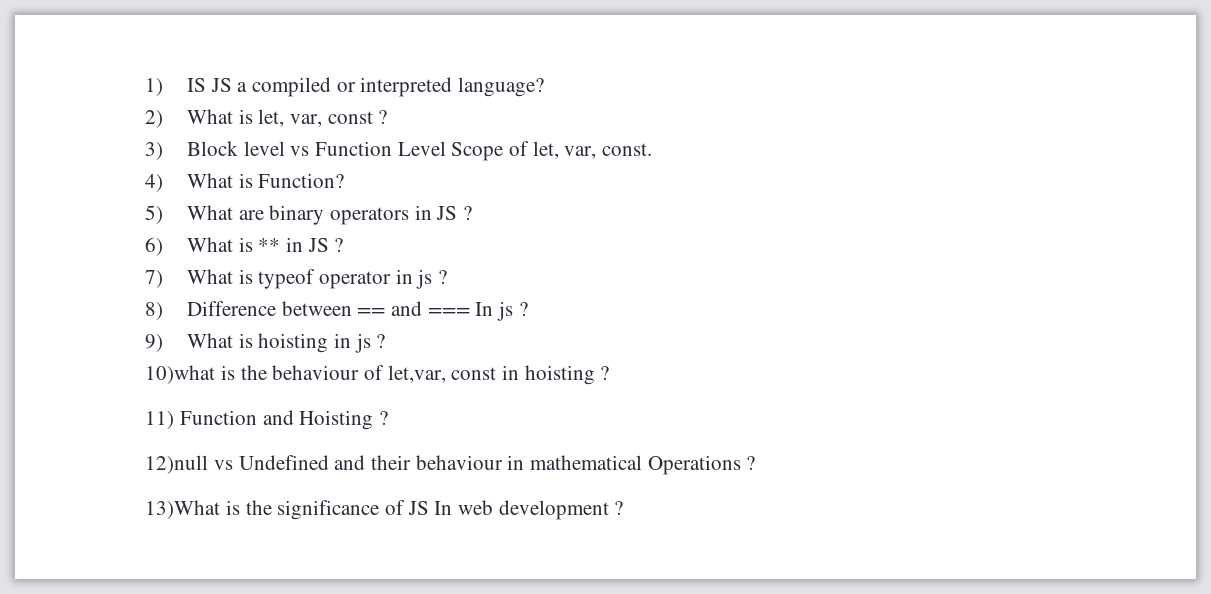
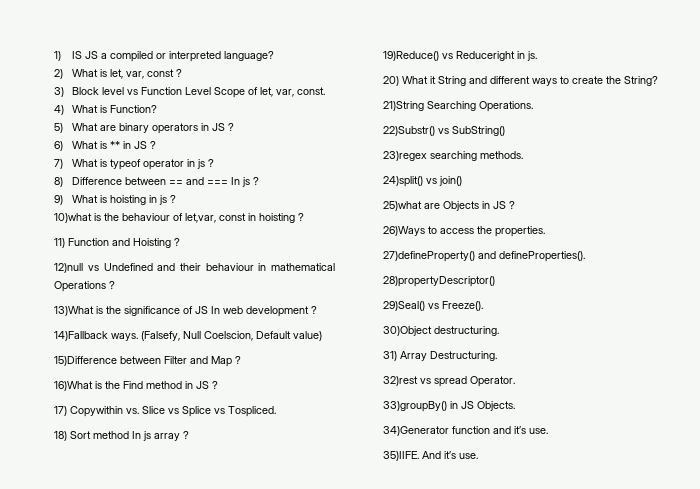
(624, 508) none -> [54,331,323,341] [54,356,242,367] [54,381,219,391] [54,406,277,417] [54,431,190,441] [383,51,538,61] [383,76,659,86] [383,101,534,112] [383,126,506,136] [383,151,524,161] [383,176,463,187] [383,201,516,211] [383,226,546,237] [383,251,586,262] [383,276,496,287] [383,301,484,311] [383,326,500,336] [383,351,498,361] [383,376,516,387] [383,401,516,412] [383,426,549,436] [383,451,479,461] // 14)Fallback ways. (Falsefy, Null Coelscion, Default value) // 15)Difference between Filter and Map ? // 16)What is the Find method in JS ? // 17) Copywithin vs. Slice vs Splice vs Tospliced. // 18) Sort method In js array ? // 19)Reduce() vs Reduceright in js. // 20) What it String and different ways to create the String? // 21)String Searching Operations. // 22)Substr() vs SubString() // 23)regex searching methods. // 24)split() vs join() // 25)what are Objects in JS ? // 26)Ways to access the properties. // 27)defineProperty() and defineProperties(). // 28)propertyDescriptor() // 29)Seal() vs Freeze(). // 30)Object destructuring. // 31) Array Destructuring. // 32)rest vs spread Operator. // 33)groupBy() in JS Objects. // 34)Generator function and it’s use. // 35)IIFE. And it’s use.

